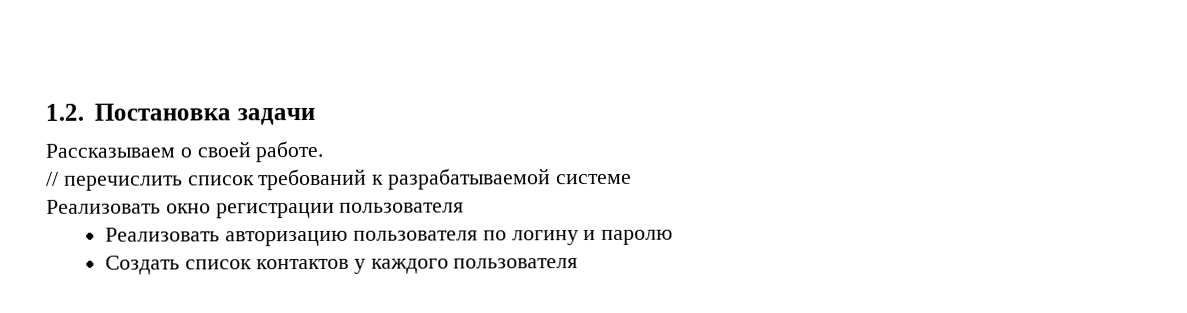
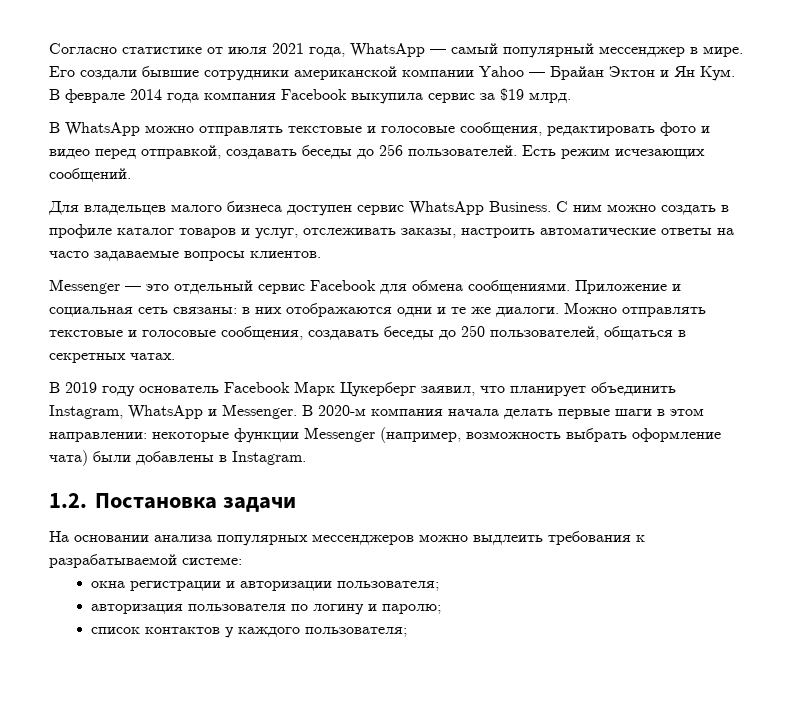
[45,103,315,126] [45,140,325,163] [46,168,632,191] [46,199,465,219] [105,227,349,247] 1.2. Постановка задачи // Рассказываем о своей работе. // // перечислить список требований к разрабатываемой системе // Реализовать окно регистрации пользователя // Реализовать авторизацию -> [49,43,743,58] [49,66,735,81] [49,88,571,104] [49,122,710,136] [49,144,705,159] [49,168,131,182] [48,201,729,216] [49,224,734,239] [49,250,321,261] [49,279,681,294] [49,302,706,317] [49,325,686,340] [49,353,175,363] [49,381,676,397] [49,404,704,419] [49,427,721,443] [49,450,306,466] [49,493,297,512] [49,531,645,546] [49,554,242,568] [91,581,440,591] [91,604,184,614] Согласно статистике от июля 2021 года, WhatsApp — самый популярный мессенджер в мире. Его создали бывшие сотрудники американской компании Yahoo — Брайан Эктон и Ян Кум. В феврале 2014 года компания Facebook выкупила сервис за $19 млрд. // В WhatsApp можно отправлять текстовые и голосовые сообщения, редактировать фото и видео перед отправкой, создавать беседы до 256 пользователей. Есть режим исчезающих сообщений. // Для владельцев малого бизнеса доступен сервис WhatsApp Business. С ним можно создать в профиле каталог товаров и услуг, отслеживать заказы, настроить автоматические ответы на часто задаваемые вопросы клиентов. // Messenger — это отдельный сервис Facebook для обмена сообщениями. Приложение и социальная сеть связаны: в них отображаются одни и те же диалоги. Можно отправлять текстовые и голосовые сообщения, создавать беседы до 250 пользователей, общаться в секретных чатах. // В 2019 году основатель Facebook Марк Цукерберг заявил, что планирует объединить Instagram, WhatsApp и Messenger. В 2020-м компания начала делать первые шаги в этом направлении: некоторые функции Messenger (например, возможность выбрать оформление чата) были добавлены в Instagram. // 1.2. Постановка задачи // На основании анализа популярных мессенджеров можно выдлеить требования к разрабатываемой системе: // окна регистрации и авторизации пользователя; // авторизация
[601,229,674,245] [105,255,181,275] паролю // Создать -> [382,604,442,614] паролю; //
[453,258,579,269] пользователя -> [305,627,408,637] пользователя;

